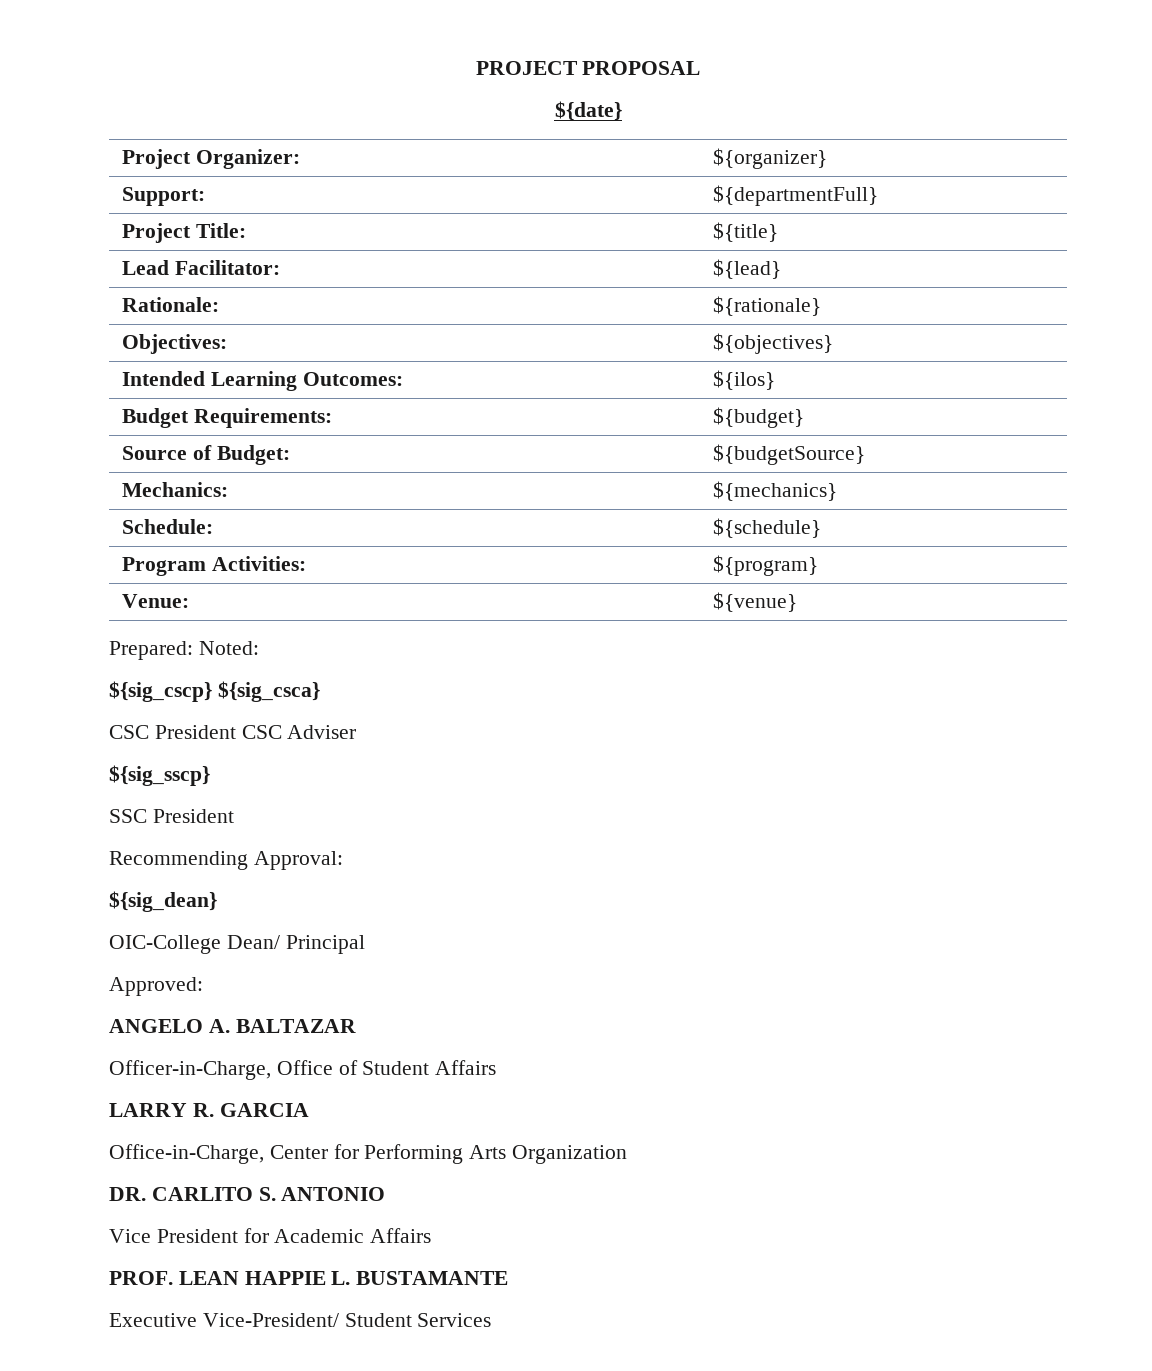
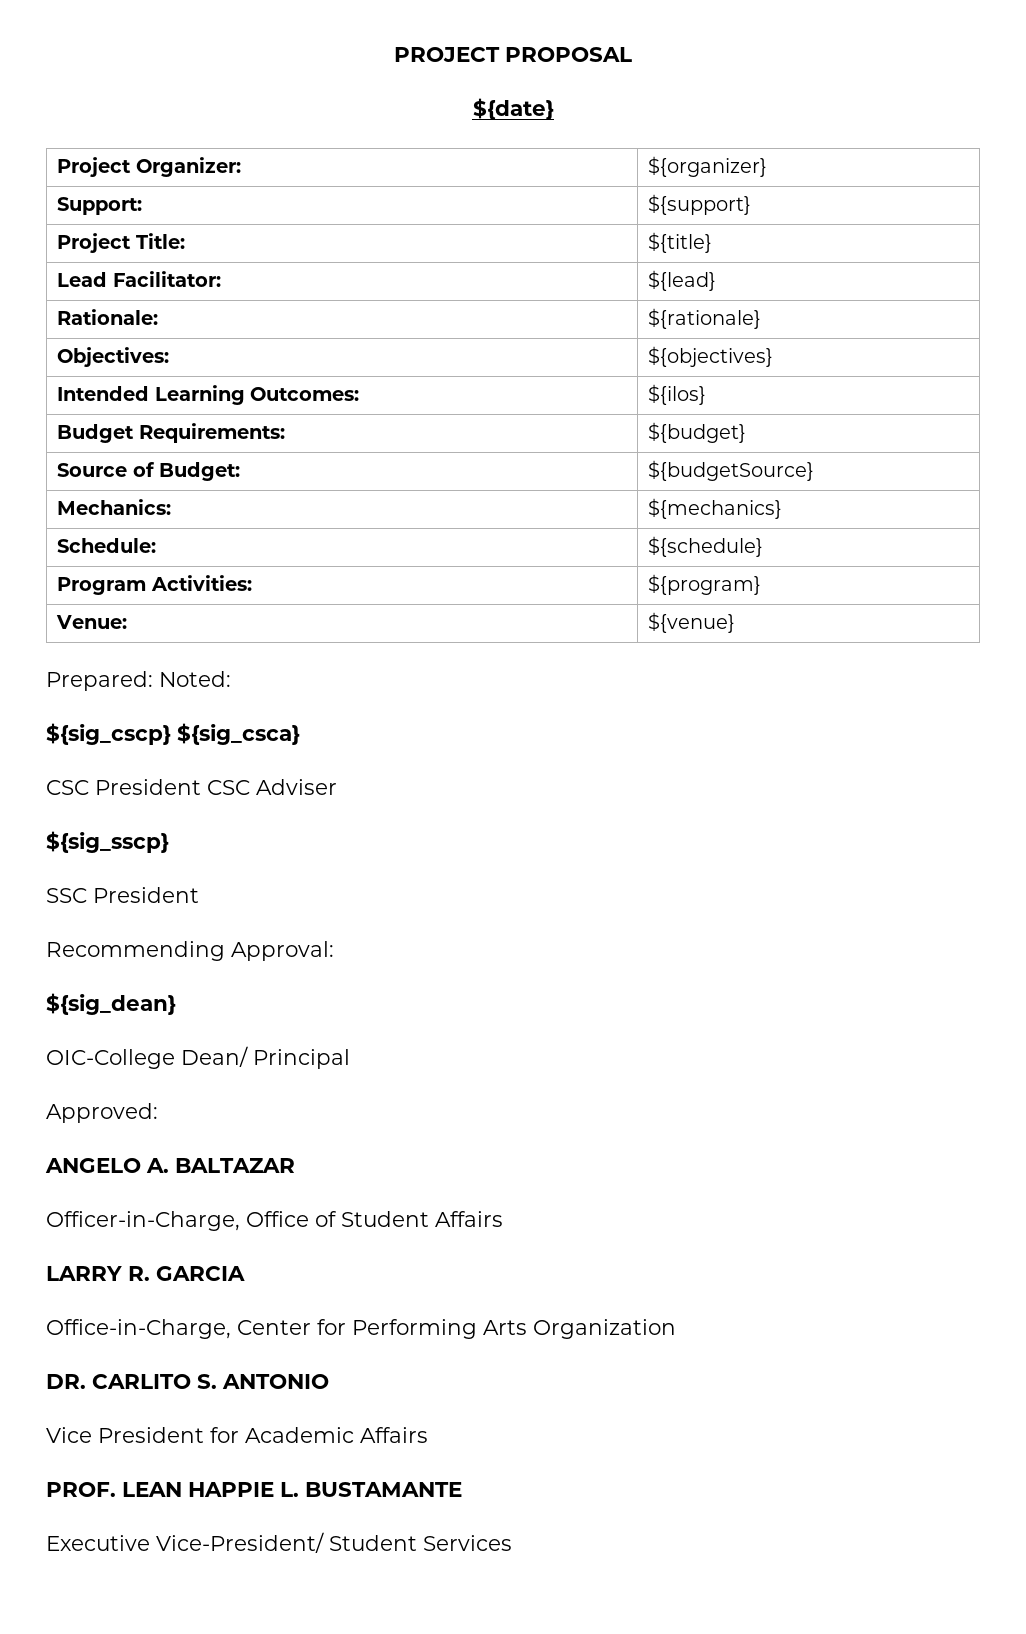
[713,185,879,206] ${departmentFull} -> [648,194,752,215] ${support}

